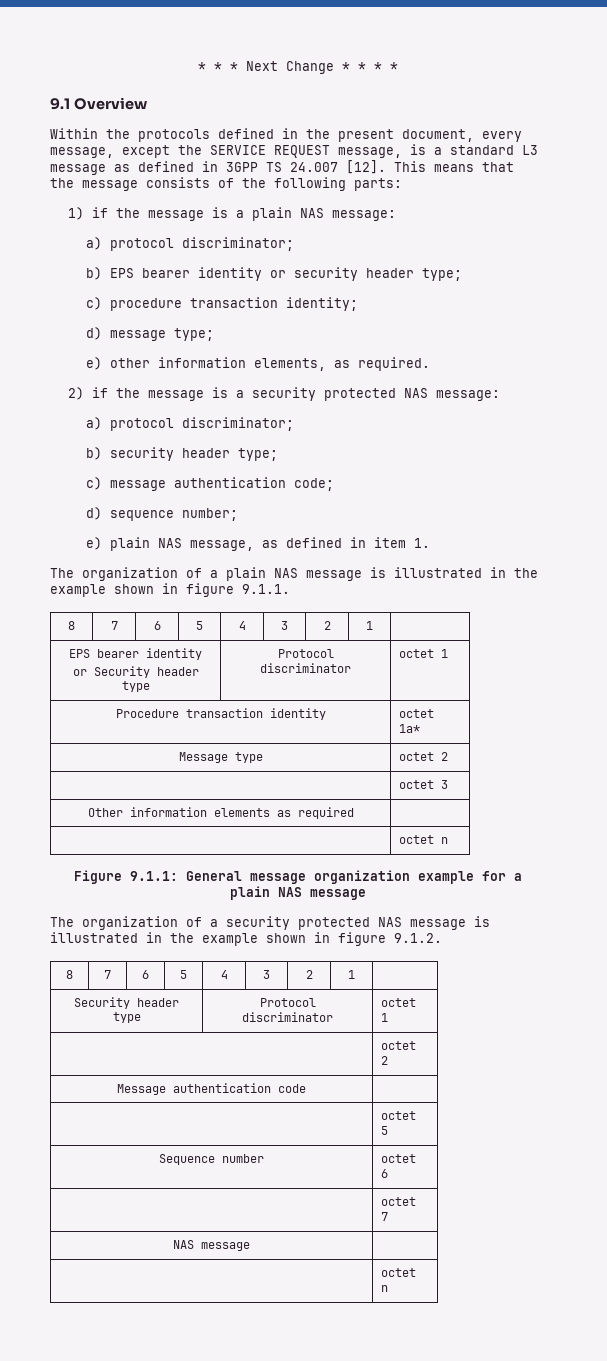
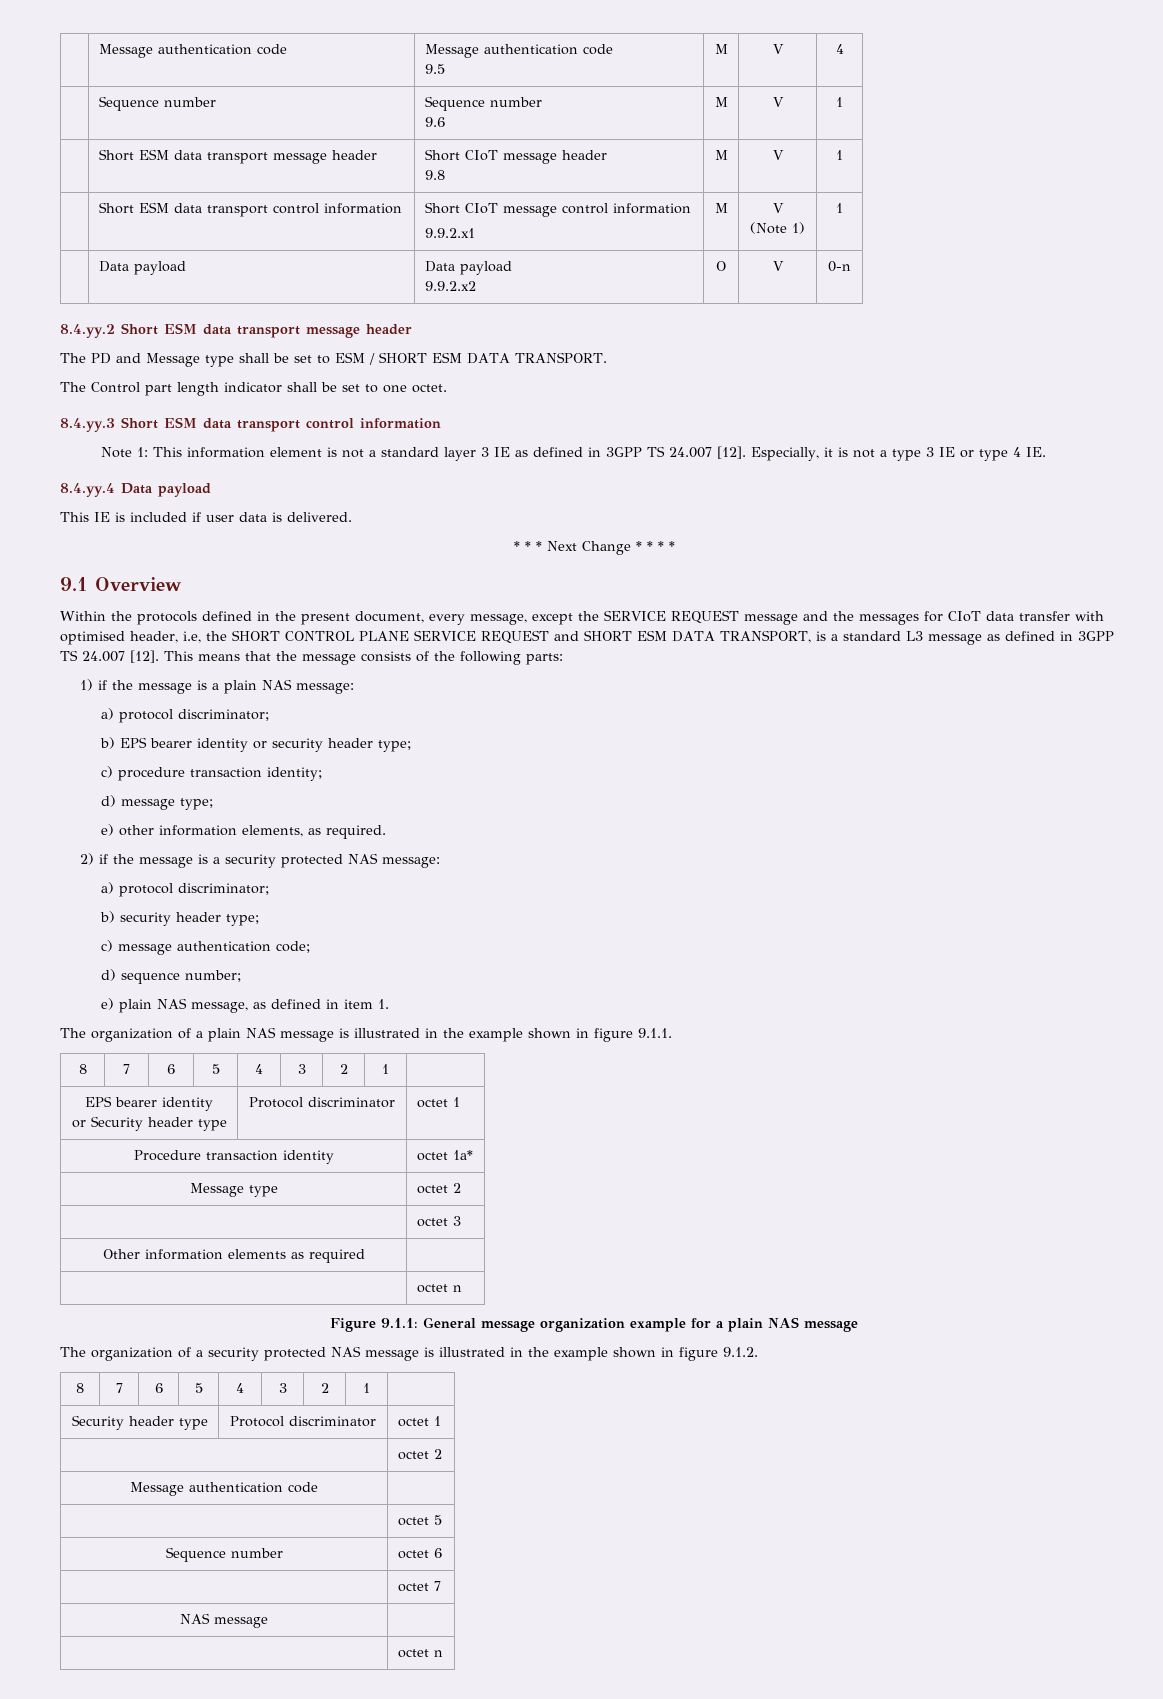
(197, 66) none -> [98,44,287,58] [424,44,613,58] [424,64,445,74] [714,44,728,54] [772,44,784,54] [835,44,844,54] [98,96,216,111] [424,96,542,111] [424,117,445,127] [714,97,728,107] [772,97,784,107] [836,97,843,107] [98,149,377,164] [424,149,607,164] [424,170,445,180] [714,150,728,160] [772,150,784,160] [836,150,843,160] [98,202,402,217] [424,202,691,217] [424,228,475,238] [714,203,728,213] [772,203,784,213] [750,222,805,234] [836,203,843,213] [98,261,186,275] [424,261,512,275] [424,281,476,291] [716,261,726,271] [772,261,784,271] [828,261,851,272] [60,323,412,338] [60,352,607,367] [60,382,447,396] [60,417,441,432] [100,446,1046,461] [60,483,211,497] [60,512,352,522] | Message authentication code | Message authentication code // 9.5 | M | V | 4 // | Sequence number | Sequence number // 9.6 | M | V | 1 // | Short ESM data transport message header | Short CIoT message header // 9.8 | M | V | 1 // | Short ESM data transport control information | Short CIoT message control information // 9.9.2.x1 | M | V // (Note 1) | 1 // | Data payload | Data payload // 9.9.2.x2 | O | V | 0-n // 8.4.yy.2 Short ESM data transport message header // The PD and Message type shall be set to ESM / SHORT ESM DATA TRANSPORT. // The Control part length indicator shall be set to one octet. // 8.4.yy.3 Short ESM data transport control information // Note 1: This information element is not a standard layer 3 IE as defined in 3GPP TS 24.007 [12]. Especially, it is not a type 3 IE or type 4 IE. // 8.4.yy.4 Data payload // This IE is included if user data is delivered. //
[338,147,402,158] message, -> [744,611,1104,625] [60,630,811,645] message and the messages for CIoT data transfer with optimised header, i.e, the SHORT CONTROL PLANE SERVICE REQUEST and SHORT ESM DATA TRANSPORT,

